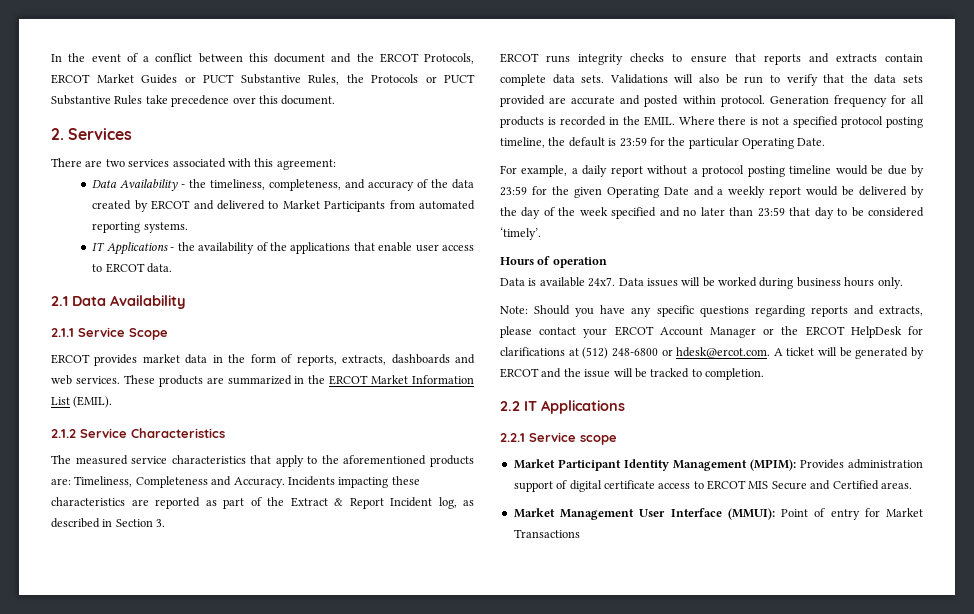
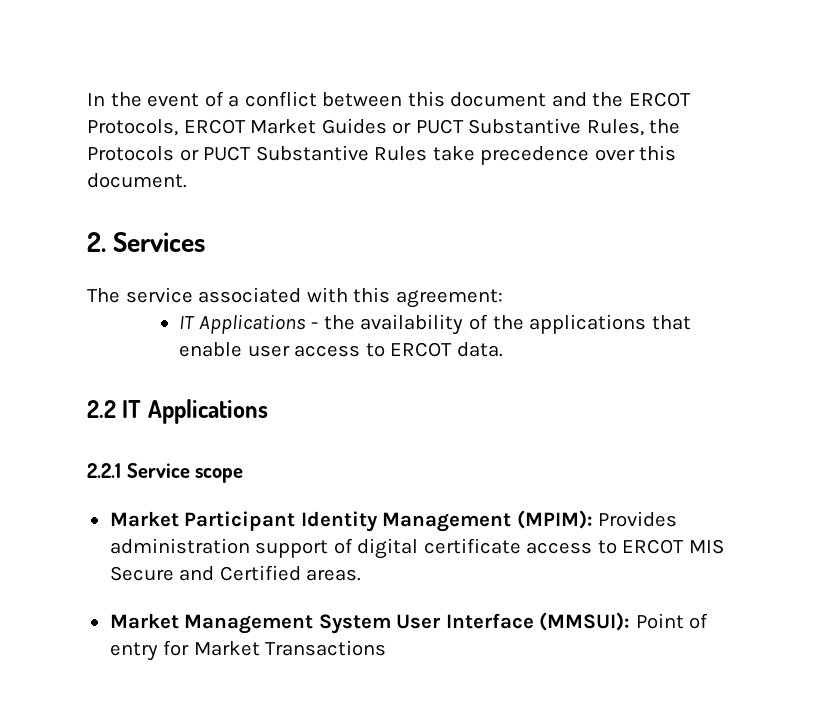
[51,158,170,167] There are two services -> [87,287,193,303] The service
[92,179,475,191] [92,200,475,212] [92,222,188,233] // Data Availability - the timeliness, completeness, and accuracy of the data created by ERCOT and delivered to Market Participants from automated reporting systems. -> (503, 298) none
[51,295,186,309] [51,327,168,340] [51,354,476,366] [51,375,474,387] [51,396,113,408] [51,428,225,438] [51,455,474,467] [51,476,420,488] [51,497,474,509] [51,518,166,528] [500,53,923,65] [500,74,924,86] [500,95,924,107] [500,116,923,128] [500,137,826,149] [500,165,924,177] [500,186,924,198] [500,207,924,219] [500,227,541,240] [500,256,607,268] [500,277,903,289] [500,305,923,317] [500,326,923,338] [500,347,924,359] [500,368,764,380] // 2.1 Data Availability // 2.1.1 Service Scope // ERCOT provides market data in the form of reports, extracts, dashboards and web services. These products are summarized in the ERCOT Market Information List (EMIL). // 2.1.2 Service Characteristics // The measured service characteristics that apply to the aforementioned products are: Timeliness, Completeness and Accuracy. Incidents impacting these characteristics are reported as part of the Extract & Report Incident log, as described in Section 3. // ERCOT runs integrity checks to ensure that reports and extracts contain complete data sets. Validations will also be run to verify that the data sets provided are accurate and posted within protocol. Generation frequency for all products is recorded in the EMIL. Where there is not a specified protocol posting timeline, the default is 23:59 for the particular Operating Date. // For example, a daily report without a protocol posting timeline would be due by 23:59 for the given Operating Date and a weekly report would be delivered by the day of the week specified and no later than 23:59 that day to be considered ‘timely’. // Hours of operation // Data is available 24x7. Data issues will be worked during business hours only. // Note: Should you have any specific questions regarding reports and extracts, please contact your ERCOT Account Manager or the ERCOT HelpDesk for clarifications at (512) 248-6800 or hdesk@ercot.com. A ticket will be generated by ERCOT and the issue will be tracked to completion. -> (503, 349) none
(634, 514) none -> [318,614,391,634] System
[727,508,775,520] (MMUI): -> [539,612,631,631] (MMSUI):

